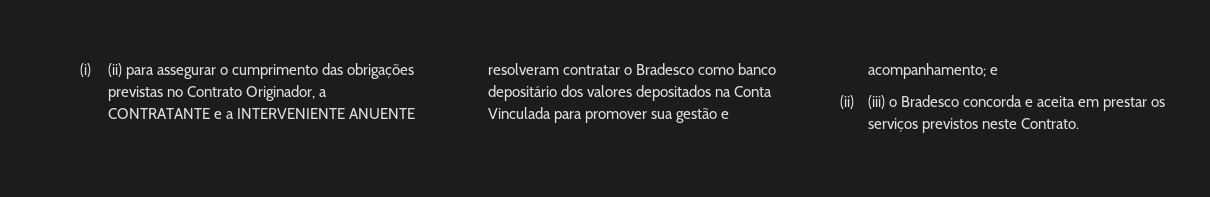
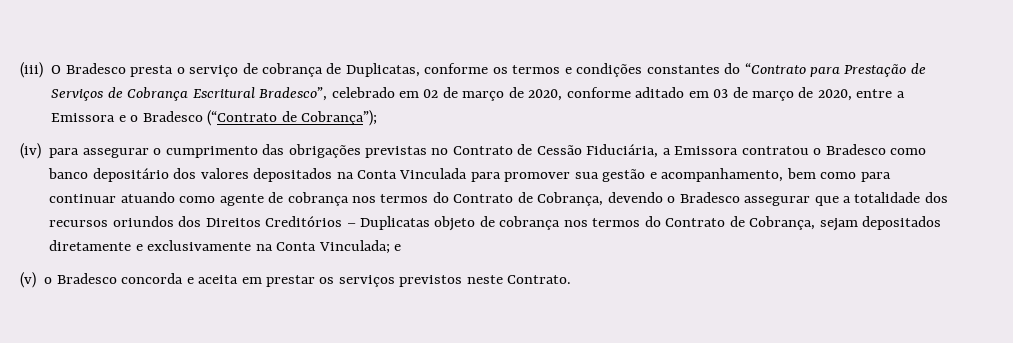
[80,63,122,77] (i) (ii) -> [20,62,926,78] [51,87,905,101] [51,110,377,126] [20,143,41,159] (iii) O Bradesco presta o serviço de cobrança de Duplicatas, conforme os termos e condições constantes do “Contrato para Prestação de Serviços de Cobrança Escritural Bradesco”, celebrado em 02 de março de 2020, conforme aditado em 03 de março de 2020, entre a Emissora e o Bradesco (“Contrato de Cobrança”); // (iv)
[246,85,328,101] [107,108,416,119] [487,63,620,75] Originador, a CONTRATANTE e a INTERVENIENTE ANUENTE resolveram contratar -> [517,144,809,158] de Cessão Fiduciária, a Emissora contratou
[867,63,986,79] acompanhamento; -> [661,168,891,182] [49,192,948,206] [49,216,941,231] [49,240,390,254] acompanhamento, bem como para continuar atuando como agente de cobrança nos termos do Contrato de Cobrança, devendo o Bradesco assegurar que a totalidade dos recursos oriundos dos Direitos Creditórios – Duplicatas objeto de cobrança nos termos do Contrato de Cobrança, sejam depositados diretamente e exclusivamente na Conta Vinculada;
[840,95,885,109] (ii) (iii) -> [20,272,36,288] (v)

